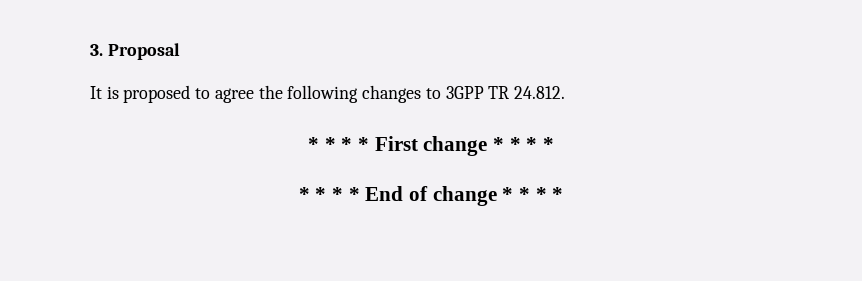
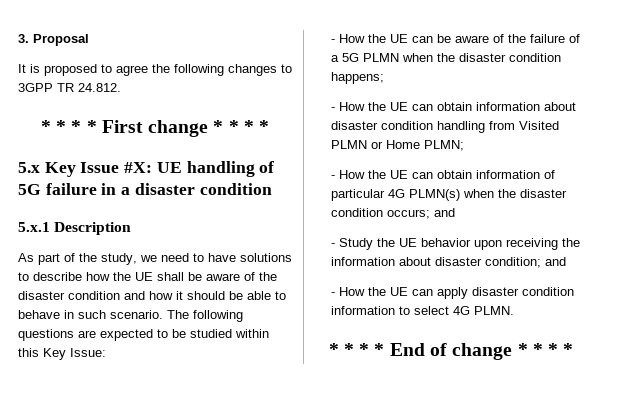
(555, 144) none -> [18,161,275,177] [18,183,272,195] [18,222,132,235] [18,253,292,265] [18,272,277,281] [18,291,286,300] [18,310,243,322] [18,329,269,341] [18,348,106,360] [331,34,581,43] [331,53,562,62] [331,72,385,84] [331,102,577,111] [331,121,560,133] [331,140,465,151] [331,170,556,179] [331,189,568,201] [331,208,456,219] [331,238,581,250] [331,257,567,268] [331,287,575,299] [331,306,515,315] // 5.x Key Issue #X: UE handling of 5G failure in a disaster condition // 5.x.1 Description // As part of the study, we need to have solutions to describe how the UE shall be aware of the disaster condition and how it should be able to behave in such scenario. The following questions are expected to be studied within this Key Issue: // - How the UE can be aware of the failure of a 5G PLMN when the disaster condition happens; // - How the UE can obtain information about disaster condition handling from Visited PLMN or Home PLMN; // - How the UE can obtain information of particular 4G PLMN(s) when the disaster condition occurs; and // - Study the UE behavior upon receiving the information about disaster condition; and // - How the UE can apply disaster condition information to select 4G PLMN.

